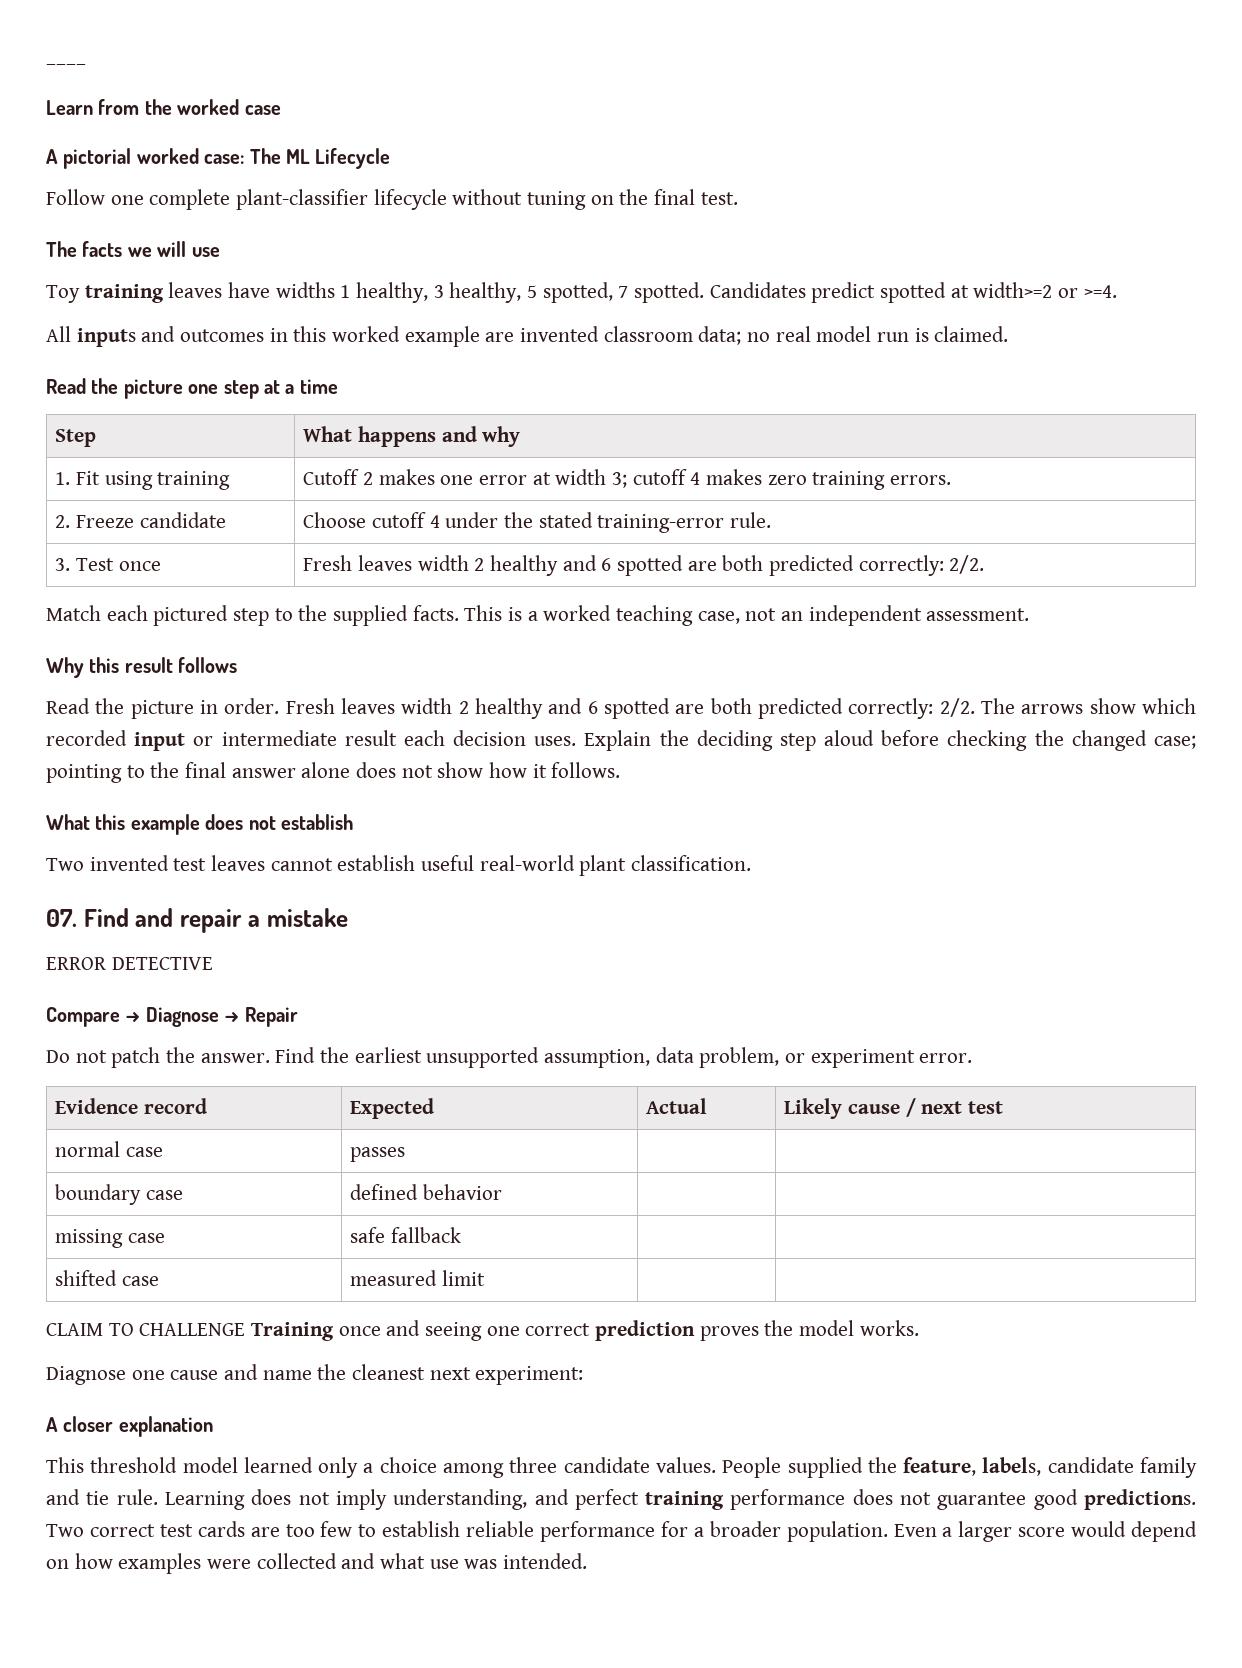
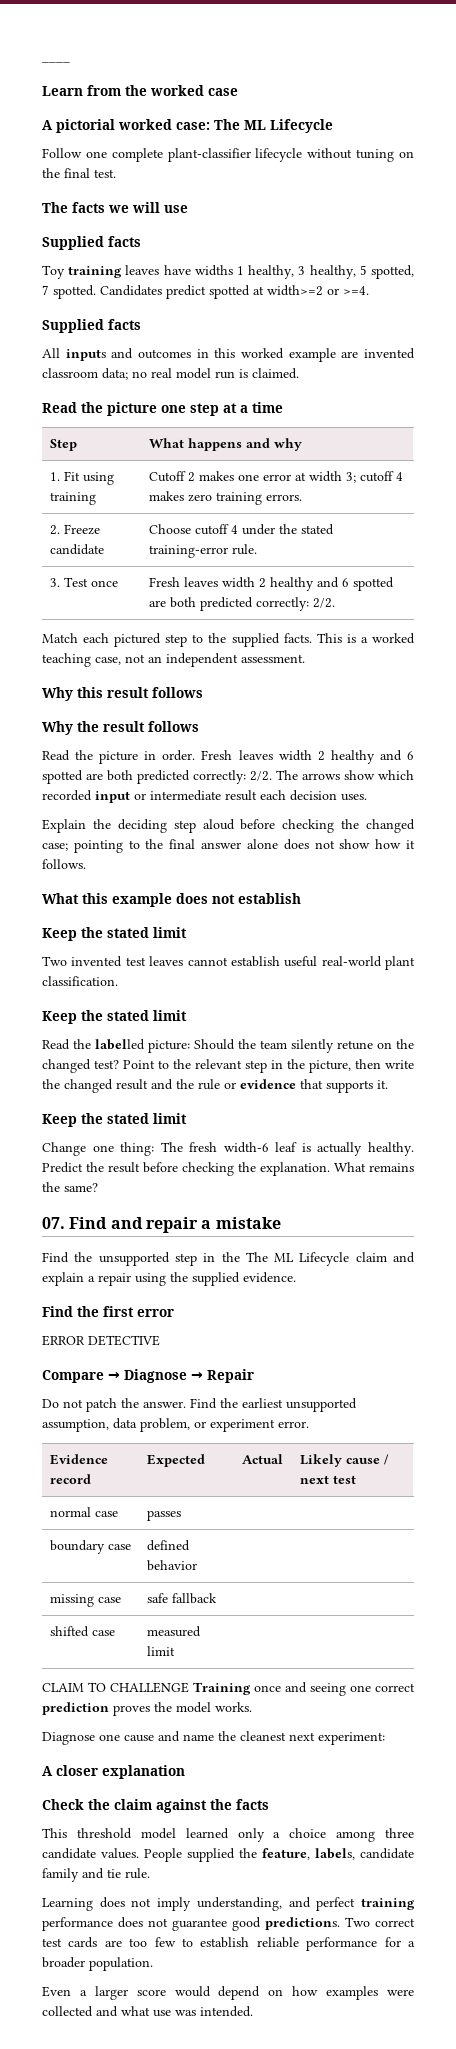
(220, 252) none -> [42,236,141,250] // Supplied facts
(1117, 291) none -> [42,319,141,333] // Supplied facts
(238, 665) none -> [42,721,199,735] // Why the result follows
(577, 741) none -> (367, 797) //
(353, 822) none -> [42,927,187,941] // Keep the stated limit
(752, 863) none -> [42,1010,187,1024] [42,1039,414,1053] [42,1059,414,1073] [42,1079,388,1093] [42,1113,187,1127] [42,1142,414,1156] [42,1162,414,1176] [42,1182,98,1192] // Keep the stated limit // Read the labelled picture: Should the team silently retune on the changed test? Point to the relevant step in the picture, then write the changed result and the rule or evidence that supports it. // Keep the stated limit // Change one thing: The fresh width-6 leaf is actually healthy. Predict the result before checking the explanation. What remains the same?
(348, 917) none -> [42,1252,416,1266] [42,1272,296,1286] [42,1306,174,1317] // Find the unsupported step in the The ML Lifecycle claim and explain a repair using the supplied evidence. // Find the first error
(213, 1426) none -> [42,1799,269,1813] // Check the claim against the facts
(158, 1497) none -> (150, 1873) //
(888, 1531) none -> (153, 1964) //

